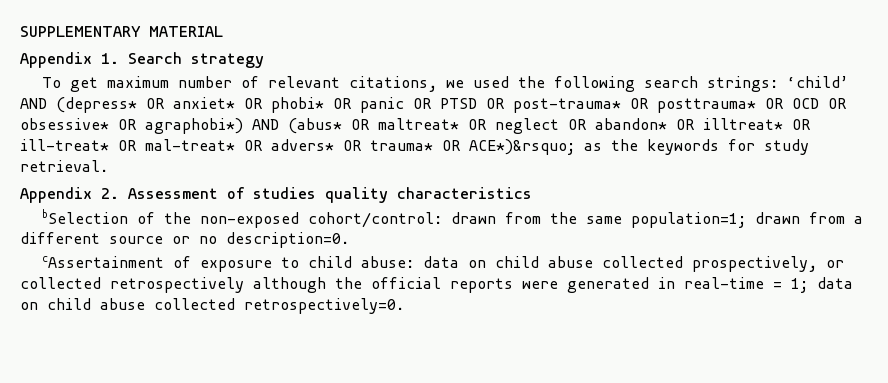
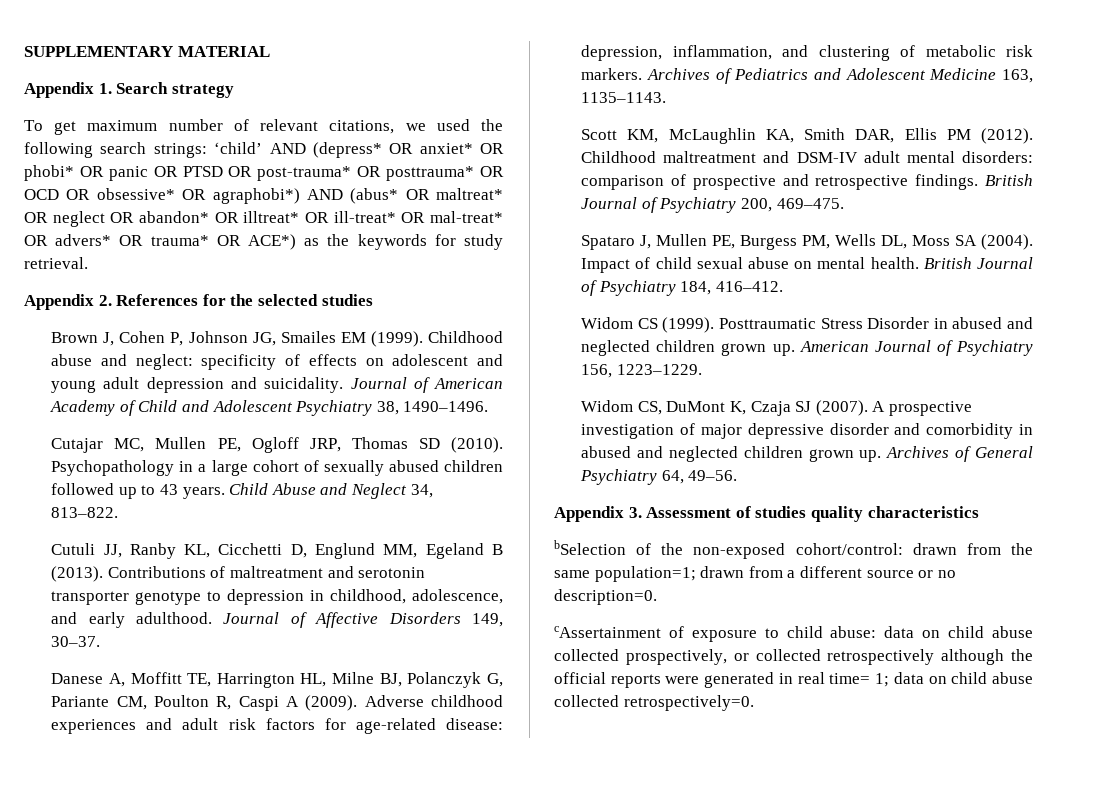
[469,139,575,155] ACE*)&rsquo; -> [247,234,296,250] ACE*)
(119, 193) none -> [116,294,373,306] [51,331,503,347] [51,354,503,370] [51,377,503,393] [50,400,489,416] [51,437,503,453] [51,460,503,476] [51,483,433,499] [51,507,119,518] [51,543,503,559] [51,566,426,582] [51,589,503,605] [51,612,503,628] [51,636,101,647] [51,672,504,688] [51,695,503,711] [51,718,503,734] [581,45,1033,61] [581,68,1033,84] [581,92,667,103] [581,128,1033,144] [581,151,1033,163] [581,174,1033,190] [581,197,844,213] [581,234,1033,250] [581,257,1033,273] [581,280,784,296] [581,317,1033,333] [581,340,1033,356] [581,364,702,378] [581,400,972,416] [581,423,1033,439] [581,446,1033,462] [580,469,738,485] [554,506,642,522] References for the selected studies // Brown J, Cohen P, Johnson JG, Smailes EM (1999). Childhood abuse and neglect: specificity of effects on adolescent and young adult depression and suicidality. Journal of American Academy of Child and Adolescent Psychiatry 38, 1490–1496. // Cutajar MC, Mullen PE, Ogloff JRP, Thomas SD (2010). Psychopathology in a large cohort of sexually abused children followed up to 43 years. Child Abuse and Neglect 34, 813–822. // Cutuli JJ, Ranby KL, Cicchetti D, Englund MM, Egeland B (2013). Contributions of maltreatment and serotonin transporter genotype to depression in childhood, adolescence, and early adulthood. Journal of Affective Disorders 149, 30–37. // Danese A, Moffitt TE, Harrington HL, Milne BJ, Polanczyk G, Pariante CM, Poulton R, Caspi A (2009). Adverse childhood experiences and adult risk factors for age-related disease: depression, inflammation, and clustering of metabolic risk markers. Archives of Pediatrics and Adolescent Medicine 163, 1135–1143. // Scott KM, McLaughlin KA, Smith DAR, Ellis PM (2012). Childhood maltreatment and DSM-IV adult mental disorders: comparison of prospective and retrospective findings. British Journal of Psychiatry 200, 469–475. // Spataro J, Mullen PE, Burgess PM, Wells DL, Moss SA (2004). Impact of child sexual abuse on mental health. British Journal of Psychiatry 184, 416–412. // Widom CS (1999). Posttraumatic Stress Disorder in abused and neglected children grown up. American Journal of Psychiatry 156, 1223–1229. // Widom CS, DuMont K, Czaja SJ (2007). A prospective investigation of major depressive disorder and comorbidity in abused and neglected children grown up. Archives of General Psychiatry 64, 49–56. // Appendix 3.
[684,277,782,289] real-time = -> [797,672,871,684] real time=

